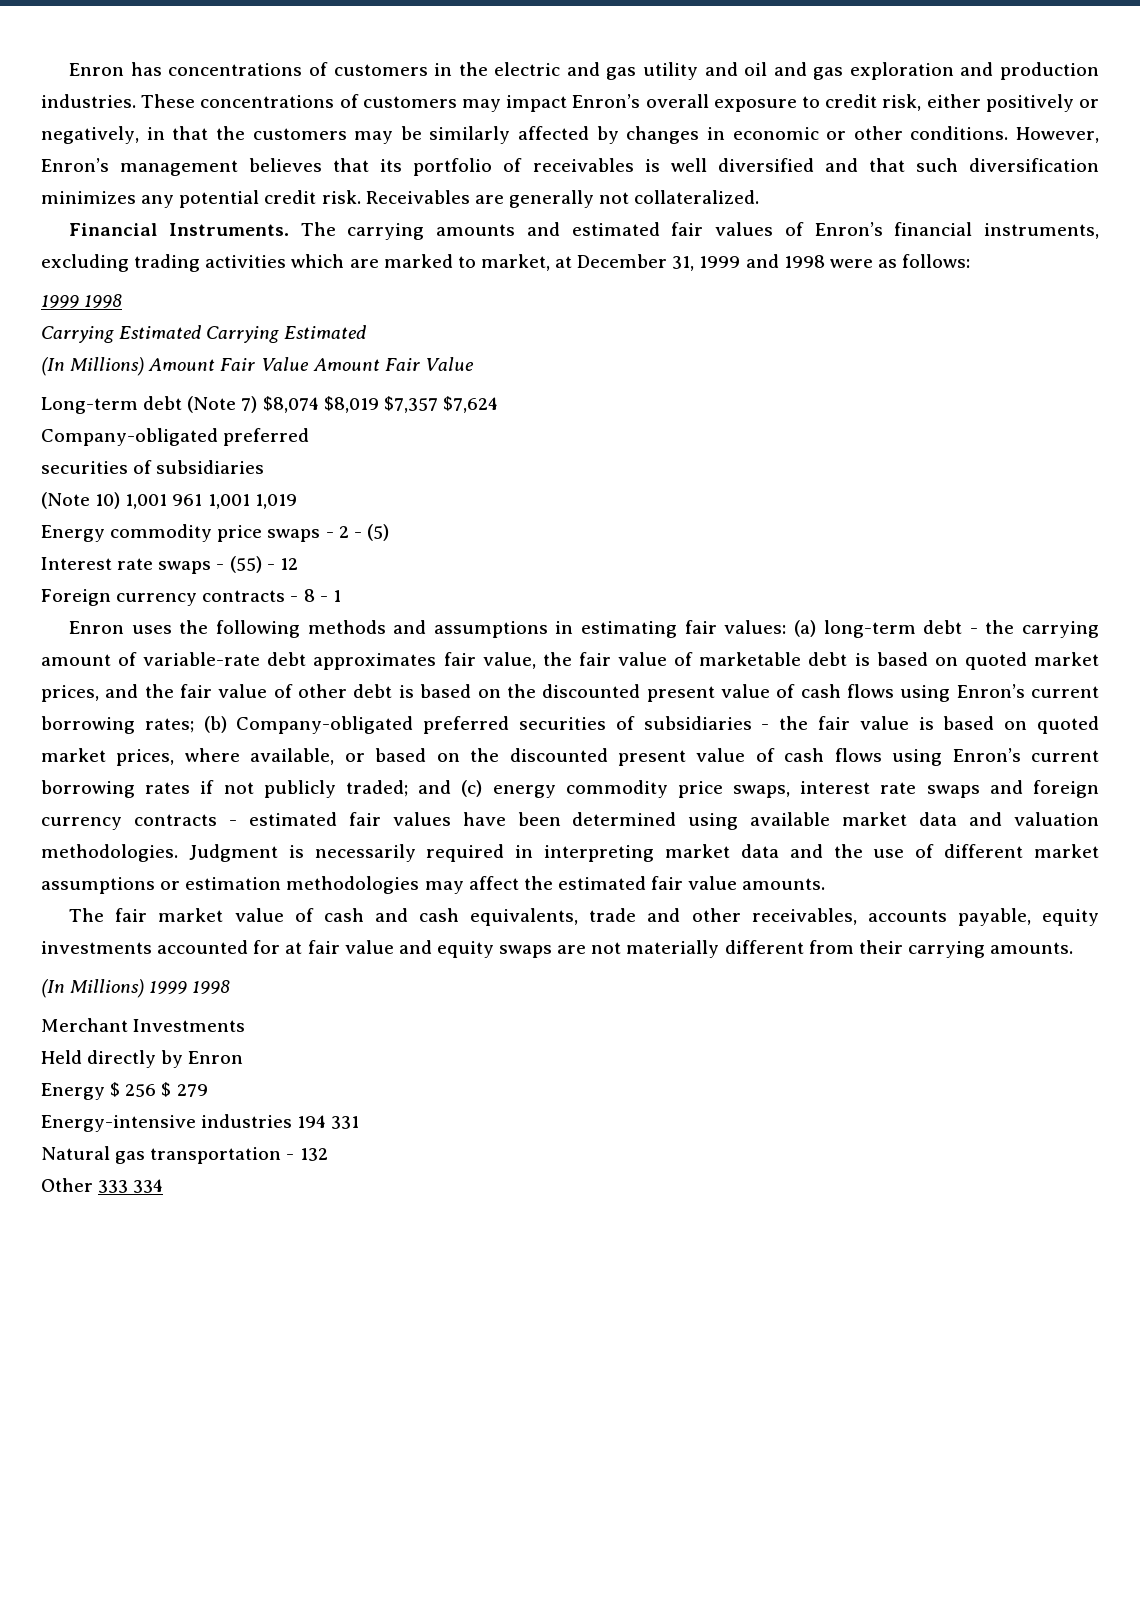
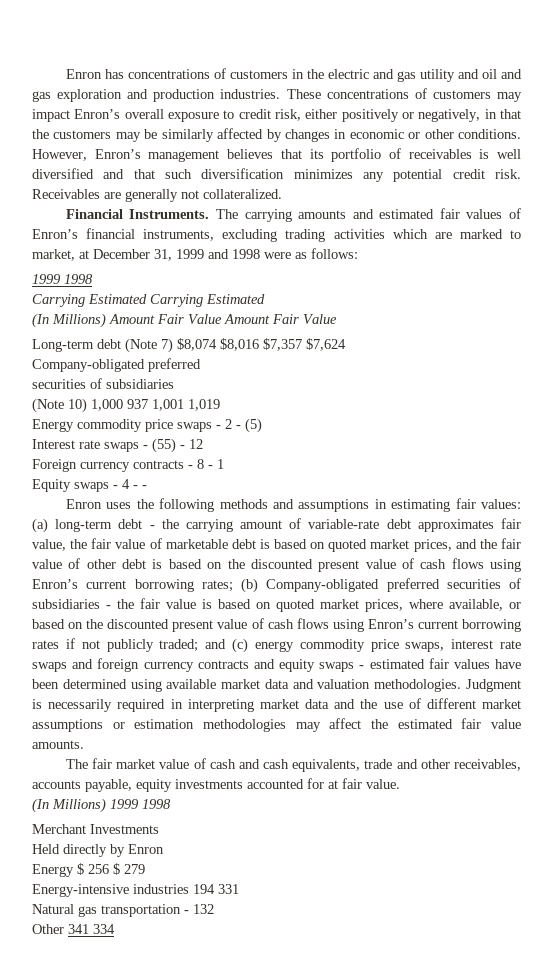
[323,396,379,413] $8,019 -> [220,338,259,351] $8,016
[125,494,203,509] 1,001 961 -> [91,399,148,411] 1,000 937
(341, 596) none -> [32,479,147,492] // Equity swaps - 4 - -
(217, 820) none -> [253,659,355,672] and equity swaps
[344,940,1074,958] value and equity swaps are not materially different from their carrying amounts. -> [366,779,400,789] value.
[98,1180,129,1193] 333 -> [68,924,89,934] 341

